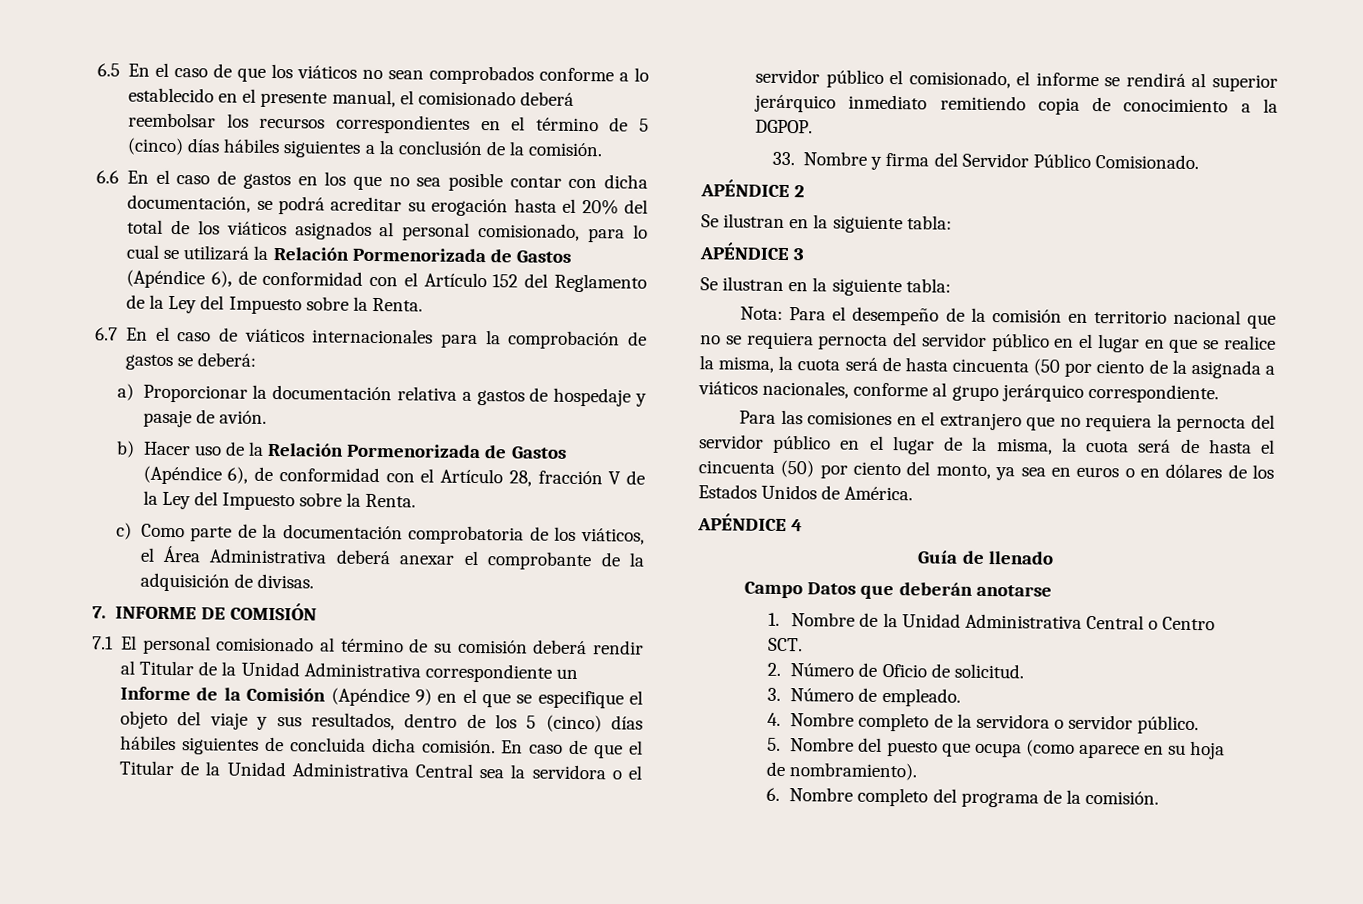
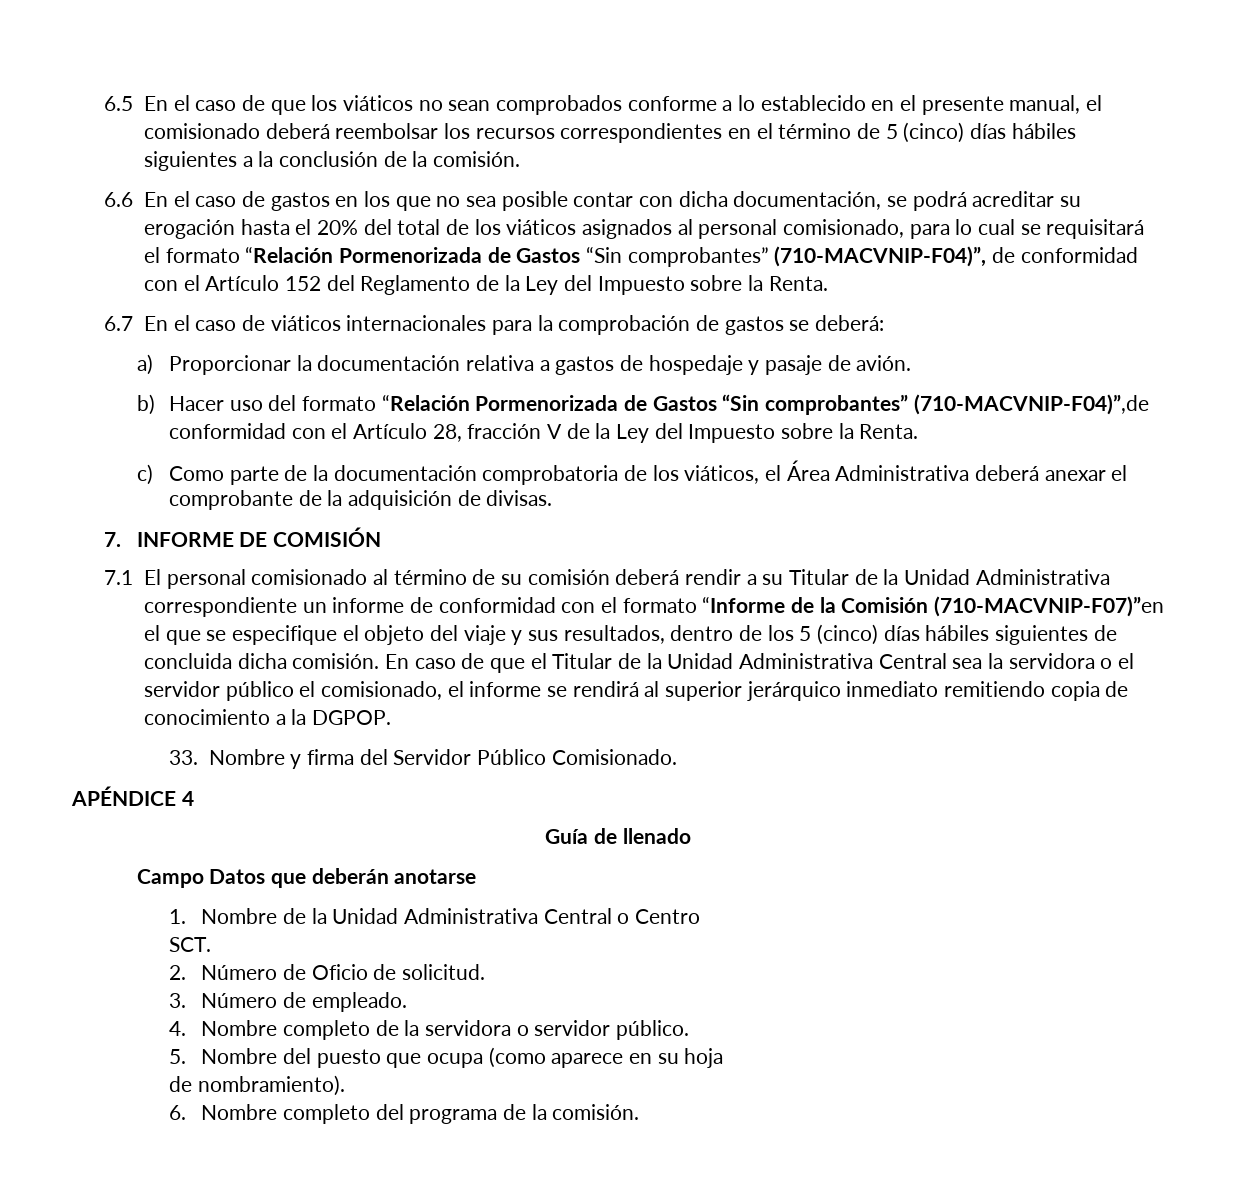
[183,245,571,263] [126,269,232,289] utilizará la Relación Pormenorizada de Gastos (Apéndice 6), -> [1046,219,1145,239] [143,246,987,267] requisitará el formato “Relación Pormenorizada de Gastos “Sin comprobantes” (710-MACVNIP-F04)”,
[224,441,567,459] [142,465,274,485] de la Relación Pormenorizada de Gastos (Apéndice 6), de -> [268,394,1149,415] del formato “Relación Pormenorizada de Gastos “Sin comprobantes” (710-MACVNIP-F04)”,de
[120,660,136,675] al -> [746,574,784,585] a su
[120,686,458,707] Informe de la Comisión (Apéndice 9) en -> [332,596,1164,617] informe de conformidad con el formato “Informe de la Comisión (710-MACVNIP-F07)”en
[700,179,806,198] [701,213,952,234] [699,242,805,261] [700,276,951,297] [740,306,1276,329] [700,331,1276,354] [699,355,1275,379] [698,380,1219,404] [739,409,1275,433] [699,434,1275,455] [698,459,1274,481] [698,484,914,501] // APÉNDICE 2 // Se ilustran en la siguiente tabla: // APÉNDICE 3 // Se ilustran en la siguiente tabla: // Nota: Para el desempeño de la comisión en territorio nacional que no se requiera pernocta del servidor público en el lugar en que se realice la misma, la cuota será de hasta cincuenta (50 por ciento de la asignada a viáticos nacionales, conforme al grupo jerárquico correspondiente. // Para las comisiones en el extranjero que no requiera la pernocta del servidor público en el lugar de la misma, la cuota será de hasta el cincuenta (50) por ciento del monto, ya sea en euros o en dólares de los Estados Unidos de América. -> (677, 757) none

